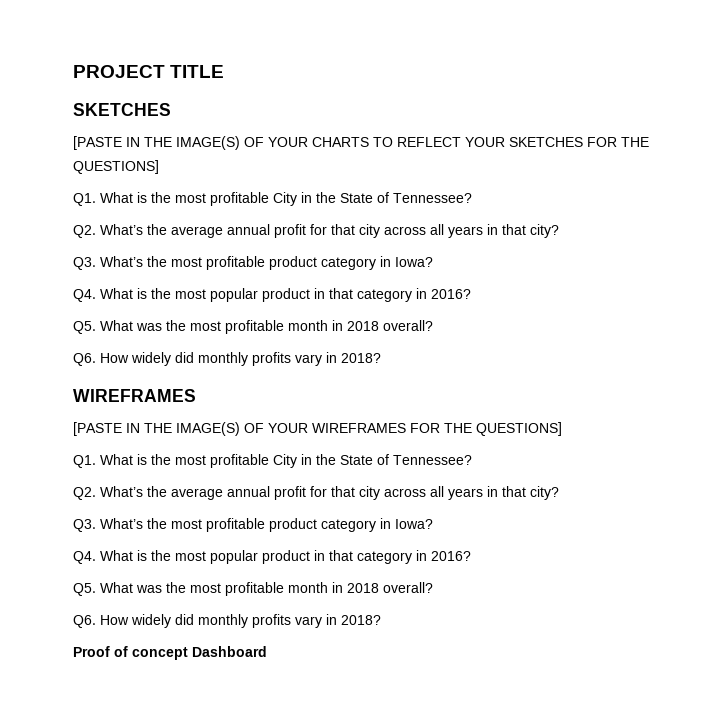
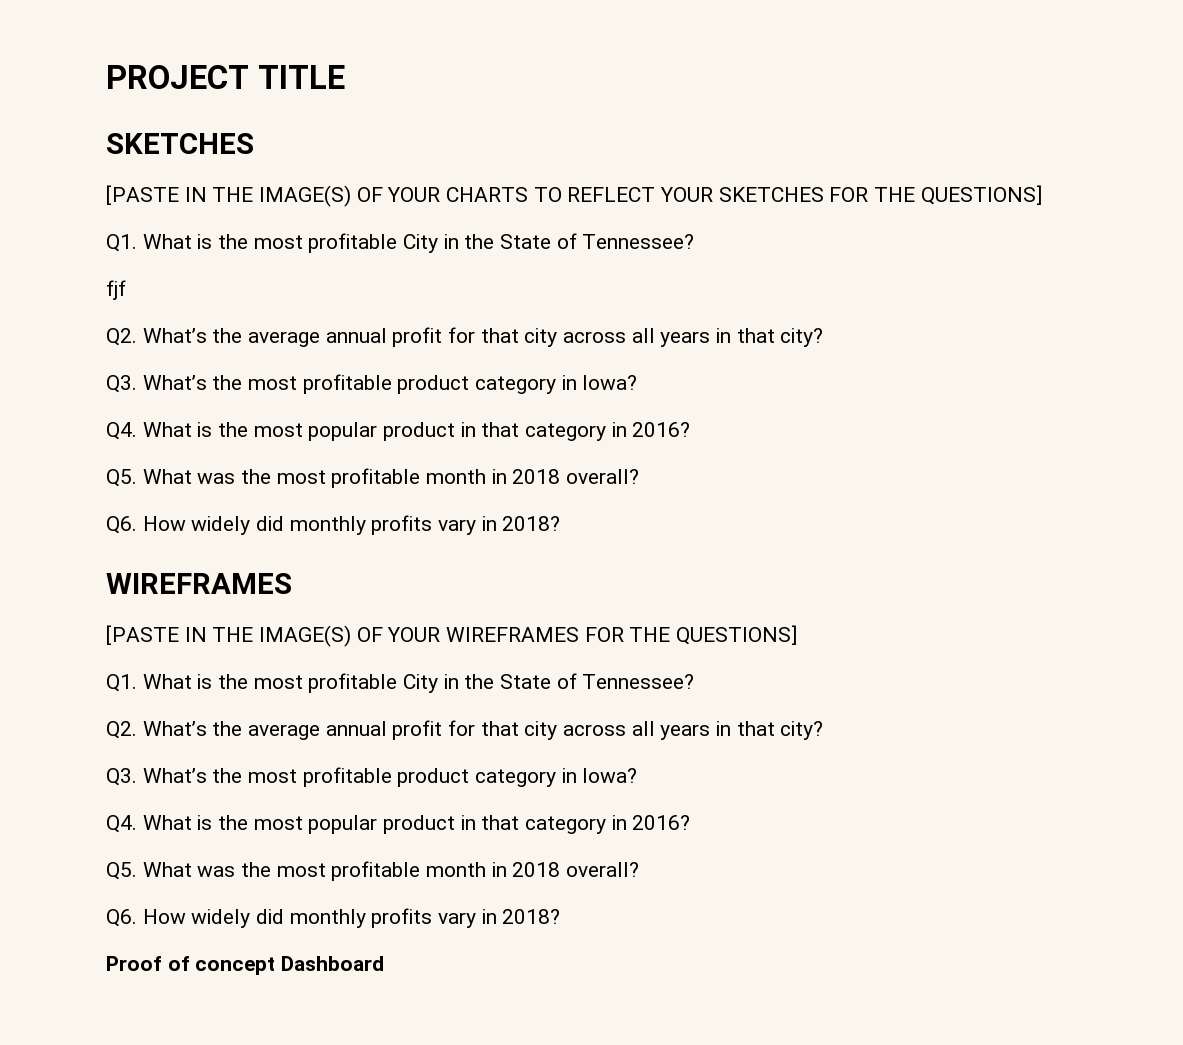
(472, 198) none -> [106,280,126,300] // fjf

